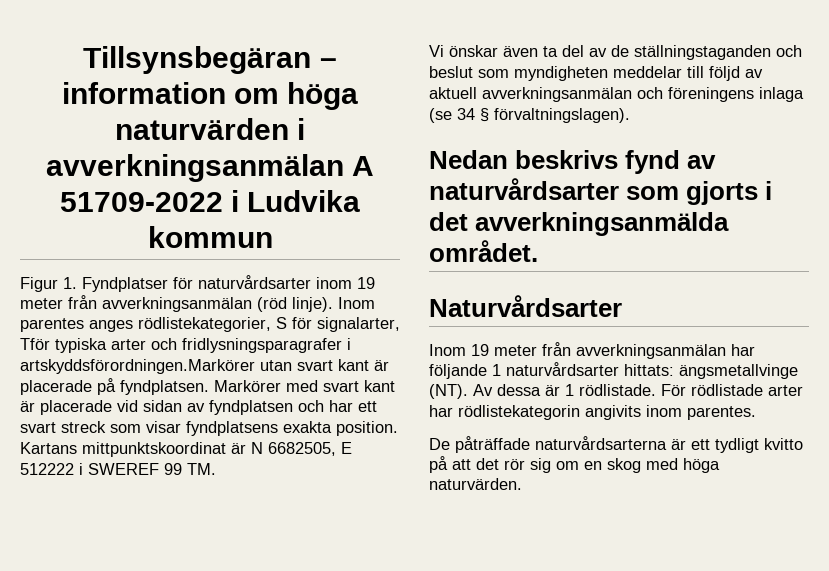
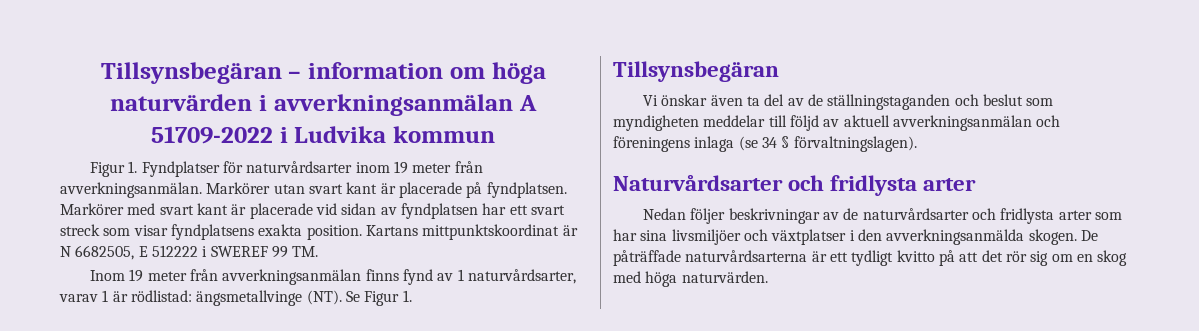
[102,297,375,312] [20,317,400,332] [20,338,351,353] [20,359,255,374] avverkningsanmälan (röd linje). Inom parentes anges rödlistekategorier, S för signalarter, Tför typiska arter och fridlysningsparagrafer i artskyddsförordningen.Markörer -> [60,182,271,198] avverkningsanmälan. Markörer
[298,400,324,412] och -> (478, 211) none
(216, 469) none -> [90,269,577,285] [59,290,412,306] [613,61,779,82] // Inom 19 meter från avverkningsanmälan finns fynd av 1 naturvårdsarter, varav 1 är rödlistad: ängsmetallvinge (NT). Se Figur 1. // Tillsynsbegäran
[429,150,717,174] [429,178,773,205] [429,212,730,236] [429,240,538,262] [429,295,622,317] [429,342,755,359] [429,362,798,379] [429,384,803,399] [429,405,756,420] Nedan beskrivs fynd av naturvårdsarter som gjorts i det avverkningsanmälda området. // Naturvårdsarter // Inom 19 meter från avverkningsanmälan har följande 1 naturvårdsarter hittats: ängsmetallvinge (NT). Av dessa är 1 rödlistade. För rödlistade arter har rödlistekategorin angivits inom parentes. // -> [613,174,977,196] [643,208,1123,224] [613,229,1077,245] Naturvårdsarter och fridlysta arter // Nedan följer beskrivningar av de naturvårdsarter och fridlysta arter som har sina livsmiljöer och växtplatser i den avverkningsanmälda skogen.

